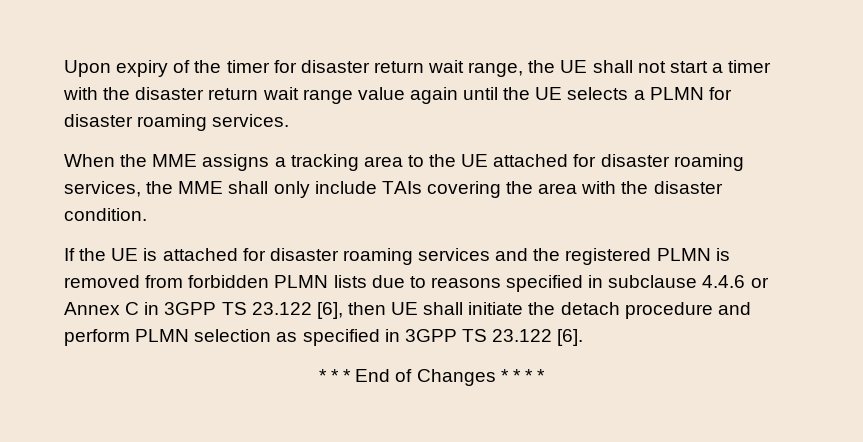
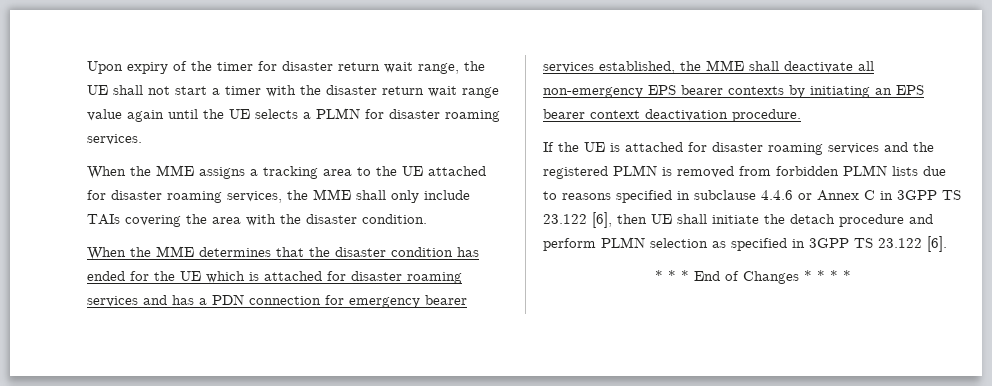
(147, 214) none -> [87,246,479,260] [87,271,462,284] [87,294,467,308] [543,60,874,74] [543,85,924,98] [543,109,801,122] // When the MME determines that the disaster condition has ended for the UE which is attached for disaster roaming services and has a PDN connection for emergency bearer services established, the MME shall deactivate all non-emergency EPS bearer contexts by initiating an EPS bearer context deactivation procedure.

